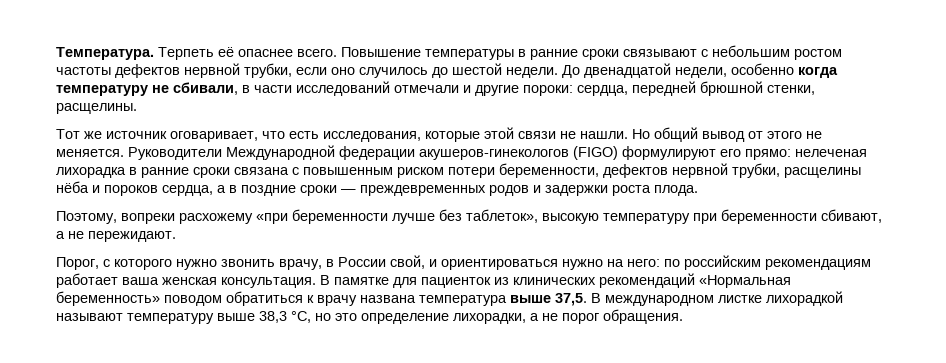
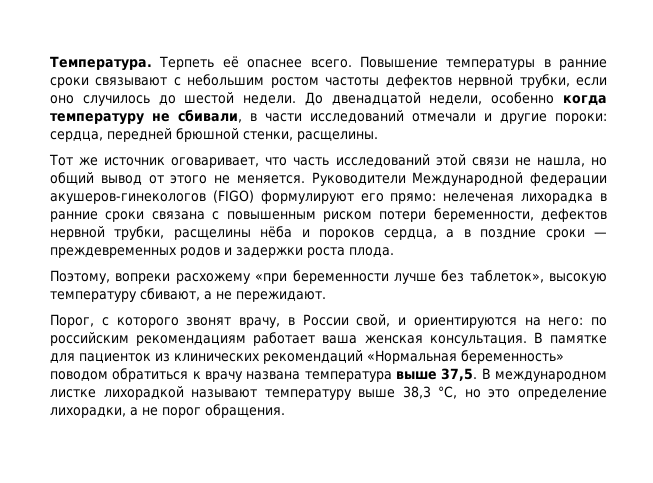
[289,131,480,142] есть исследования, которые -> [293,154,430,167] часть исследований
[580,129,650,139] нашли. Но -> [536,157,607,167] нашла, но
[693,209,817,224] при беременности -> (137, 296) none
[176,259,275,270] нужно звонить -> [186,317,232,326] звонят
[441,259,603,270] ориентироваться нужно -> [413,317,517,328] ориентируются

